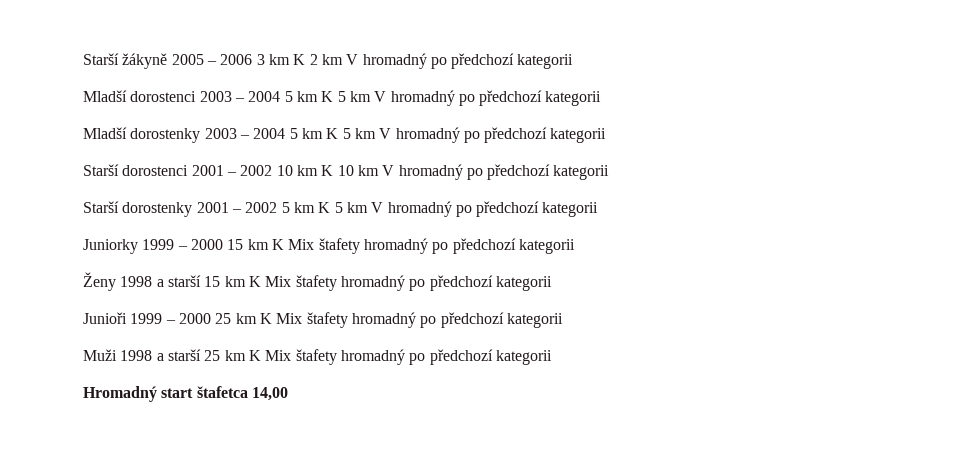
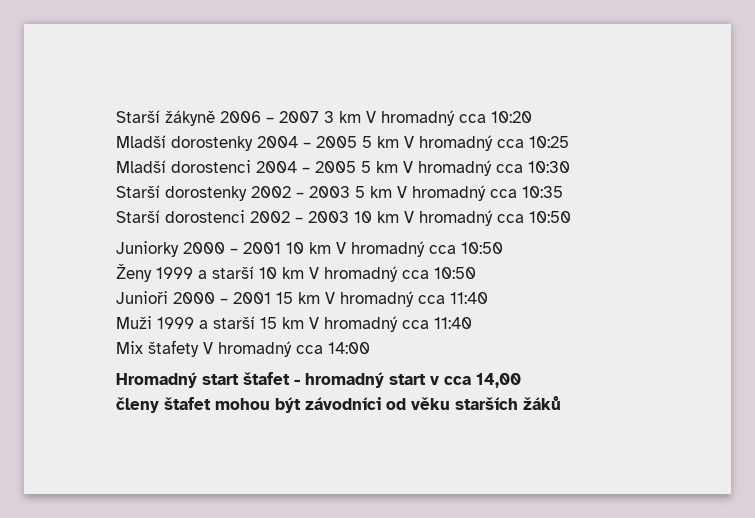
[171,53,574,69] [83,90,602,106] [83,127,607,143] [83,164,610,180] [83,201,599,217] [83,238,575,254] [83,272,552,291] [83,312,563,328] [83,349,552,365] [83,386,288,402] 2005 – 2006 3 km K 2 km V hromadný po předchozí kategorii // Mladší dorostenci 2003 – 2004 5 km K 5 km V hromadný po předchozí kategorii // Mladší dorostenky 2003 – 2004 5 km K 5 km V hromadný po předchozí kategorii // Starší dorostenci 2001 – 2002 10 km K 10 km V hromadný po předchozí kategorii // Starší dorostenky 2001 – 2002 5 km K 5 km V hromadný po předchozí kategorii // Juniorky 1999 – 2000 15 km K Mix štafety hromadný po předchozí kategorii // Ženy 1998 a starší 15 km K Mix štafety hromadný po předchozí kategorii // Junioři 1999 – 2000 25 km K Mix štafety hromadný po předchozí kategorii // Muži 1998 a starší 25 km K Mix štafety hromadný po předchozí kategorii // Hromadný start štafetca 14,00 -> [220,110,532,126] [116,135,569,151] [116,160,570,176] [116,185,563,201] [116,210,571,226] [116,241,503,257] [116,264,476,282] [116,291,488,307] [116,316,472,332] [116,340,370,357] [116,372,521,388] [116,396,561,413] 2006 – 2007 3 km V hromadný cca 10:20 // Mladší dorostenky 2004 – 2005 5 km V hromadný cca 10:25 // Mladší dorostenci 2004 – 2005 5 km V hromadný cca 10:30 // Starší dorostenky 2002 – 2003 5 km V hromadný cca 10:35 // Starší dorostenci 2002 – 2003 10 km V hromadný cca 10:50 // Juniorky 2000 – 2001 10 km V hromadný cca 10:50 // Ženy 1999 a starší 10 km V hromadný cca 10:50 // Junioři 2000 – 2001 15 km V hromadný cca 11:40 // Muži 1999 a starší 15 km V hromadný cca 11:40 // Mix štafety V hromadný cca 14:00 // Hromadný start štafet - hromadný start v cca 14,00 // členy štafet mohou být závodníci od věku starších žáků

